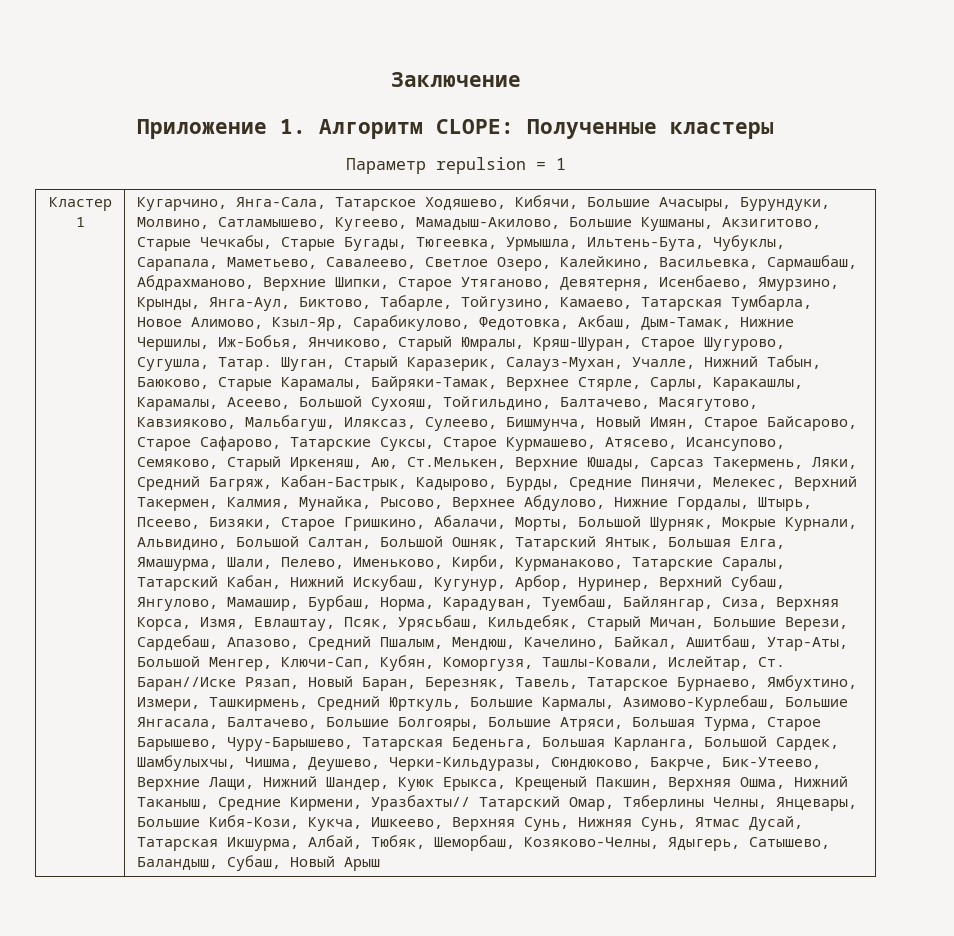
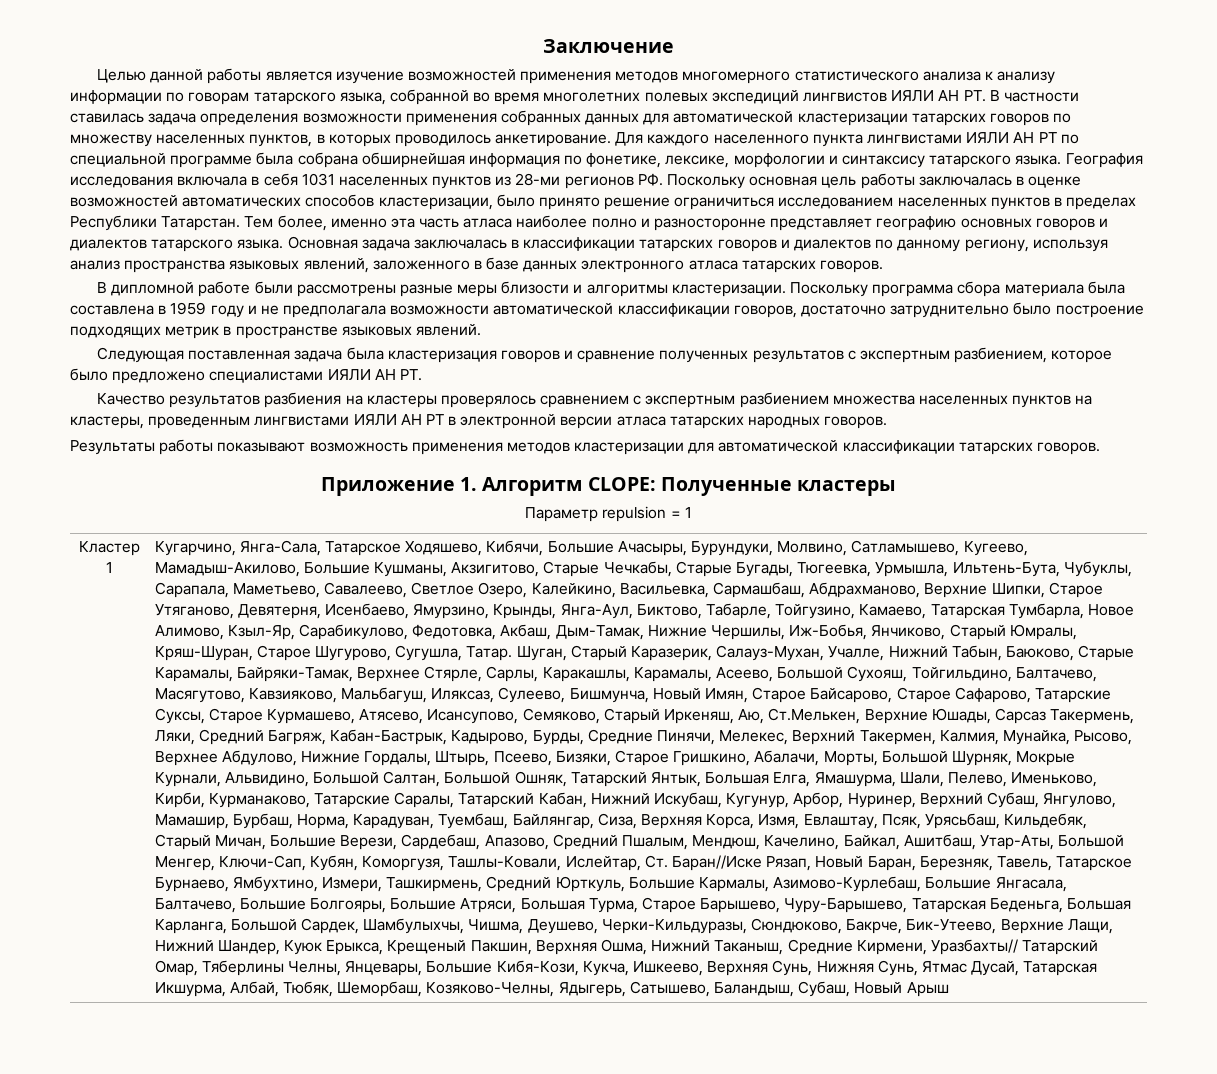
(521, 79) none -> [97,68,1056,84] [70,89,1079,105] [70,110,1072,126] [70,132,1079,147] [70,152,1143,168] [70,173,1082,189] [70,194,1137,210] [70,215,1108,231] [70,236,1108,252] [70,257,884,273] [97,281,1125,297] [70,302,1144,318] [70,324,481,339] [97,347,1113,363] [70,368,422,384] [97,392,1093,408] [70,414,888,429] [70,439,1101,455] // Целью данной работы является изучение возможностей применения методов многомерного статистического анализа к анализу информации по говорам татарского языка, собранной во время многолетних полевых экспедиций лингвистов ИЯЛИ АН РТ. В частности ставилась задача определения возможности применения собранных данных для автоматической кластеризации татарских говоров по множеству населенных пунктов, в которых проводилось анкетирование. Для каждого населенного пункта лингвистами ИЯЛИ АН РТ по специальной программе была собрана обширнейшая информация по фонетике, лексике, морфологии и синтаксису татарского языка. География исследования включала в себя 1031 населенных пунктов из 28-ми регионов РФ. Поскольку основная цель работы заключалась в оценке возможностей автоматических способов кластеризации, было принято решение ограничиться исследованием населенных пунктов в пределах Республики Татарстан. Тем более, именно эта часть атласа наиболее полно и разносторонне представляет географию основных говоров и диалектов татарского языка. Основная задача заключалась в классификации татарских говоров и диалектов по данному региону, используя анализ пространства языковых явлений, заложенного в базе данных электронного атласа татарских говоров. // В дипломной работе были рассмотрены разные меры близости и алгоритмы кластеризации. Поскольку программа сбора материала была составлена в 1959 году и не предполагала возможности автоматической классификации говоров, достаточно затруднительно было построение подходящих метрик в пространстве языковых явлений. // Следующая поставленная задача была кластеризация говоров и сравнение полученных результатов с экспертным разбиением, которое было предложено специалистами ИЯЛИ АН РТ. // Качество результатов разбиения на кластеры проверялось сравнением с экспертным разбиением множества населенных пунктов на кластеры, проведенным лингвистами ИЯЛИ АН РТ в электронной версии атласа татарских народных говоров. // Результаты работы показывают возможность применения методов кластеризации для автоматической классификации татарских говоров.

